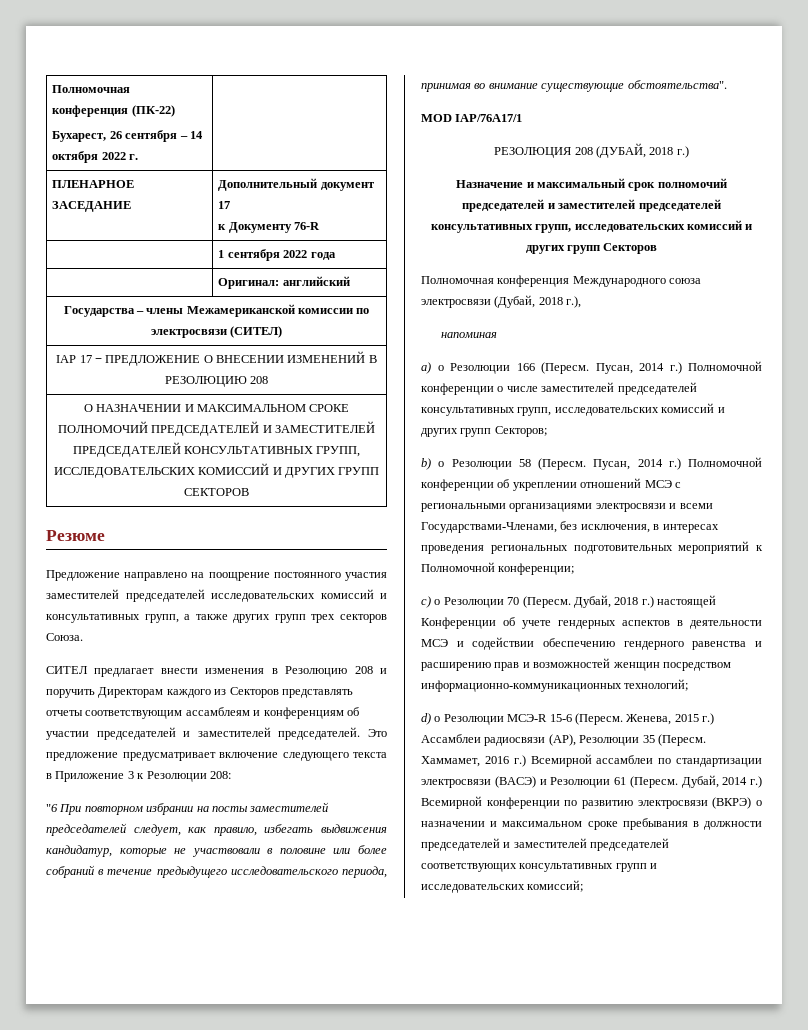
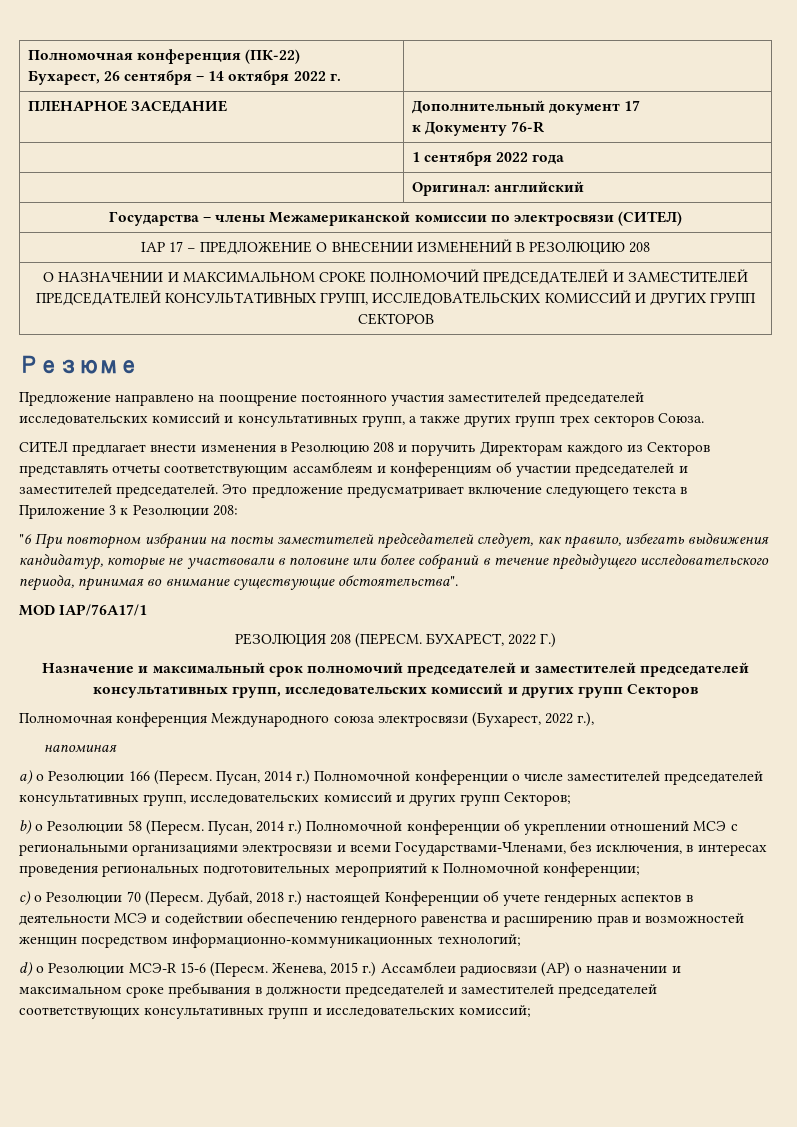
[596,143,689,158] (ДУБАЙ, 2018 г.) -> [354,633,557,648] (ПЕРЕСМ. БУХАРЕСТ, 2022 Г.)
[494,295,563,308] (Дубай, 2018 -> [471,712,574,727] (Бухарест, 2022
[548,734,706,746] [421,754,762,767] [421,775,762,788] [421,796,752,809] (АР), Резолюции 35 (Пересм. Хаммамет, 2016 г.) Всемирной ассамблеи по стандартизации электросвязи (ВАСЭ) и Резолюции 61 (Пересм. Дубай, 2014 г.) Всемирной конференции по развитию электросвязи (ВКРЭ) -> [541,962,571,977] (АР)

